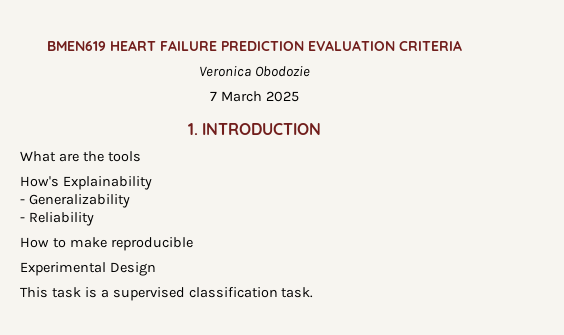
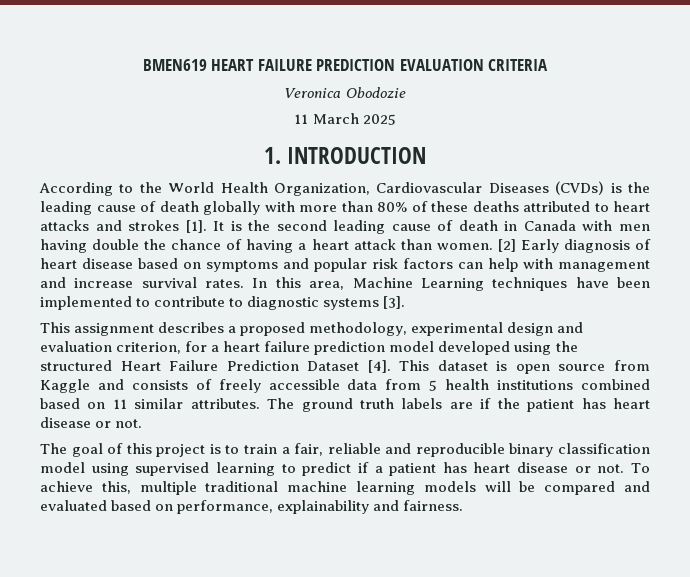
[210,91,218,101] 7 -> [294,114,309,124] 11
[20,151,141,162] [20,176,152,190] [20,194,130,208] [20,212,94,226] [20,237,193,251] [20,262,156,276] [20,287,314,301] What are the tools // How's Explainability // - Generalizability // - Reliability // How to make reproducible // Experimental Design // This task is a supervised classification task. -> [39,181,650,196] [40,201,650,215] [40,220,651,234] [40,239,651,253] [40,258,650,272] [40,277,651,291] [40,296,406,310] [40,322,584,336] [40,341,578,355] [40,360,650,374] [40,379,651,393] [40,398,651,412] [40,417,143,428] [40,443,650,457] [40,462,651,476] [40,481,650,495] [40,500,464,514] According to the World Health Organization, Cardiovascular Diseases (CVDs) is the leading cause of death globally with more than 80% of these deaths attributed to heart attacks and strokes [1]. It is the second leading cause of death in Canada with men having double the chance of having a heart attack than women. [2] Early diagnosis of heart disease based on symptoms and popular risk factors can help with management and increase survival rates. In this area, Machine Learning techniques have been implemented to contribute to diagnostic systems [3]. // This assignment describes a proposed methodology, experimental design and evaluation criterion, for a heart failure prediction model developed using the structured Heart Failure Prediction Dataset [4]. This dataset is open source from Kaggle and consists of freely accessible data from 5 health institutions combined based on 11 similar attributes. The ground truth labels are if the patient has heart disease or not. // The goal of this project is to train a fair, reliable and reproducible binary classification model using supervised learning to predict if a patient has heart disease or not. To achieve this, multiple traditional machine learning models will be compared and evaluated based on performance, explainability and fairness.

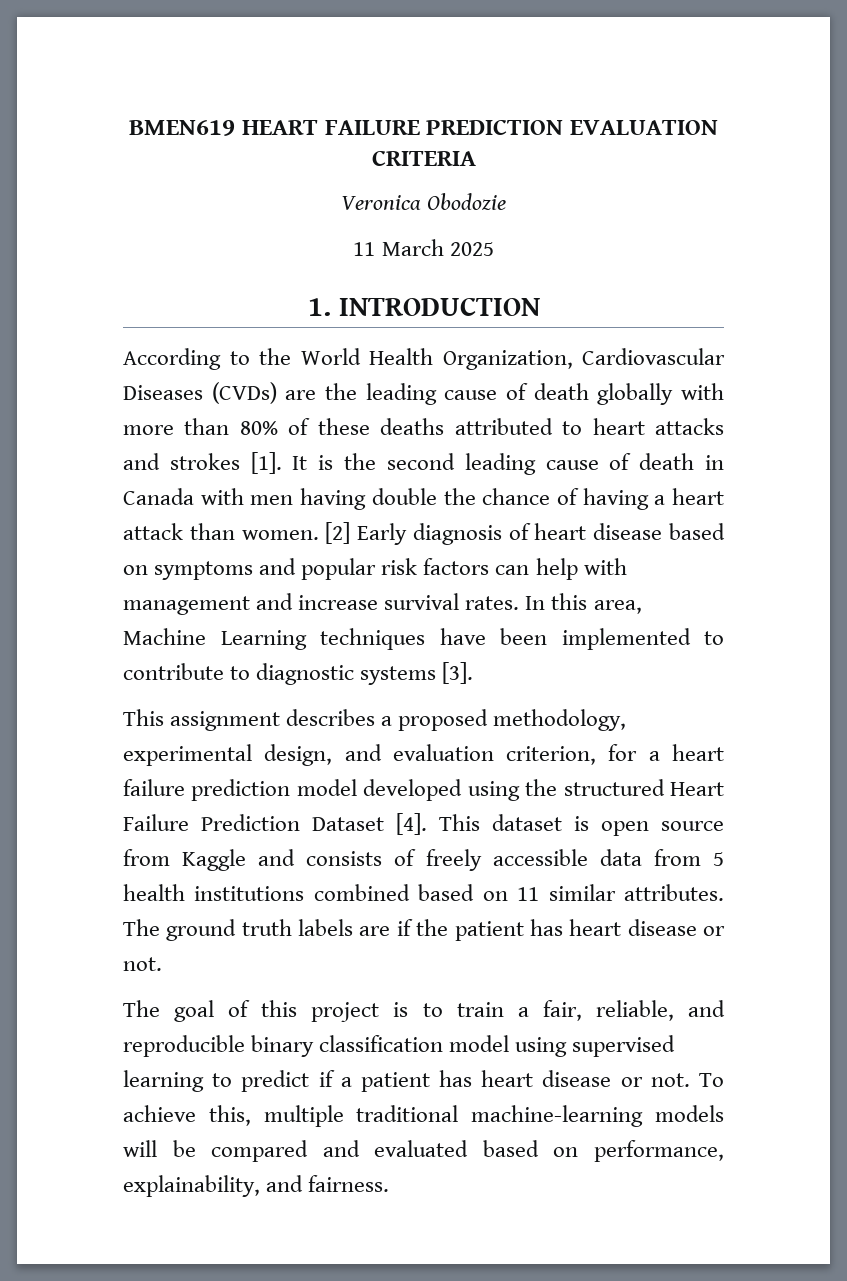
[610,183,622,193] is -> [285,390,317,400] are
[507,322,554,336] design -> [264,744,333,766] design,
[327,443,381,454] reliable -> [595,1000,674,1021] reliable,
[287,481,416,495] machine learning -> [471,1105,644,1127] machine-learning
[277,500,370,514] explainability -> [123,1175,260,1197] explainability,

